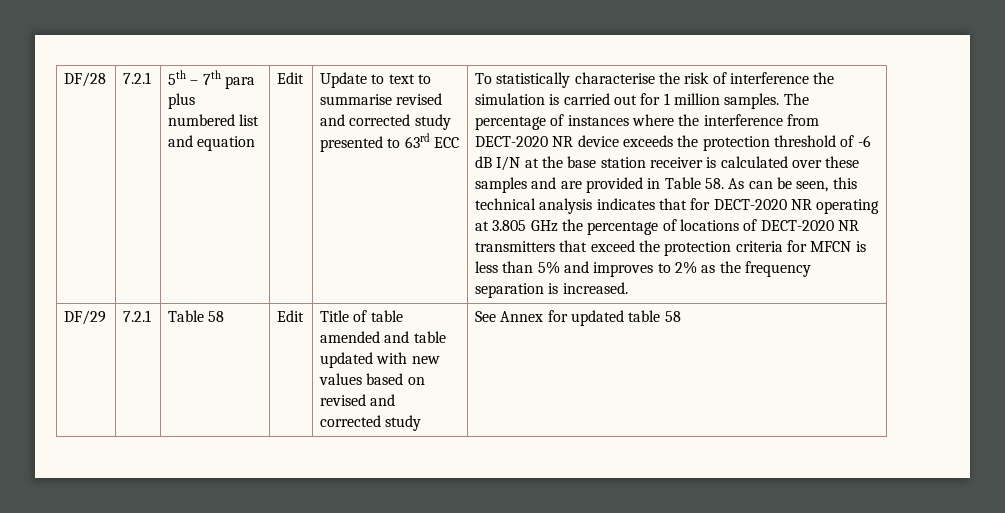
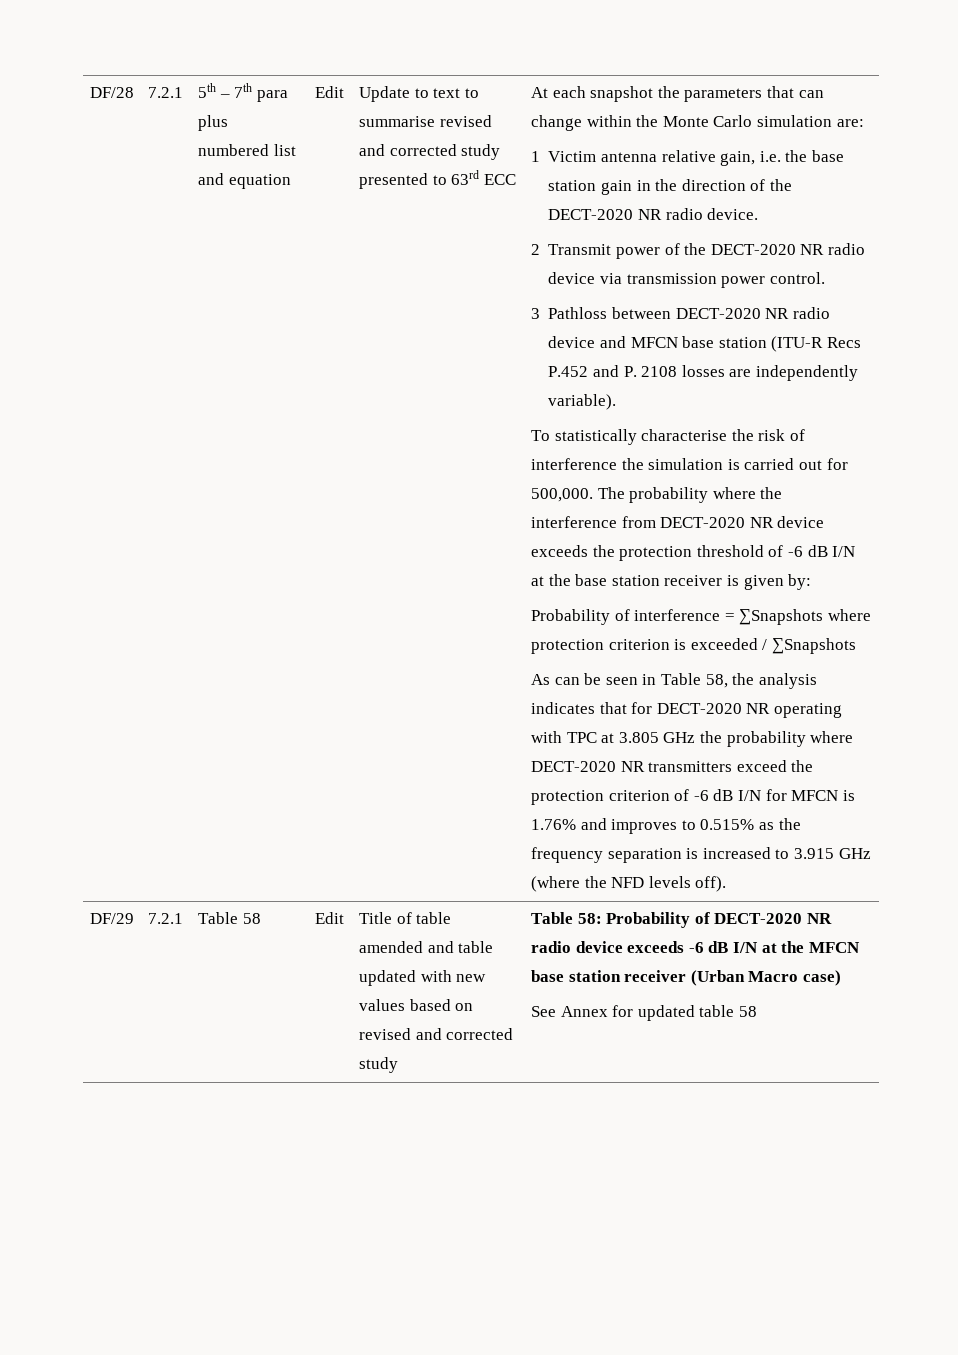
(459, 142) none -> [530,86,824,102] [530,115,864,131] [530,150,844,166] [548,179,792,195] [548,208,759,220] [530,243,865,259] [548,272,825,288] [530,307,830,319] [548,336,861,352] [548,365,858,381] [548,394,617,410] At each snapshot the parameters that can change within the Monte Carlo simulation are: // 1 Victim antenna relative gain, i.e. the base station gain in the direction of the DECT-2020 NR radio device. // 2 Transmit power of the DECT-2020 NR radio device via transmission power control. // 3 Pathloss between DECT-2020 NR radio device and MFCN base station (ITU-R Recs P.452 and P. 2108 losses are independently variable). //
[663,93,809,109] [475,114,629,130] 1 million samples. The percentage of instances -> [530,487,709,503] 500,000. The probability
[720,156,860,168] [475,177,857,193] [475,198,537,210] calculated over these samples and are provided in Table 58. As can be seen, this technical -> [743,574,812,590] [530,609,871,625] [530,638,856,654] [530,673,755,688] given by: // Probability of interference = ∑Snapshots where protection criterion is exceeded / ∑Snapshots // As can be seen in Table 58, the
(880, 206) none -> [530,731,597,743] with TPC
[587,219,758,235] percentage of locations of -> [726,731,854,747] probability where
[559,240,588,252] that -> (733, 766) none
[735,240,866,252] [475,261,560,274] criteria for MFCN is less than 5% -> [608,789,855,801] [530,819,576,830] criterion of -6 dB I/N for MFCN is 1.76%
[674,261,697,274] 2% -> [700,819,755,830] 0.515%
[562,282,628,294] increased. -> [702,847,871,859] [530,876,727,892] increased to 3.915 GHz (where the NFD levels off).
(422, 423) none -> [530,912,832,928] [530,941,860,953] [530,970,841,986] Table 58: Probability of DECT-2020 NR radio device exceeds -6 dB I/N at the MFCN base station receiver (Urban Macro case) //

